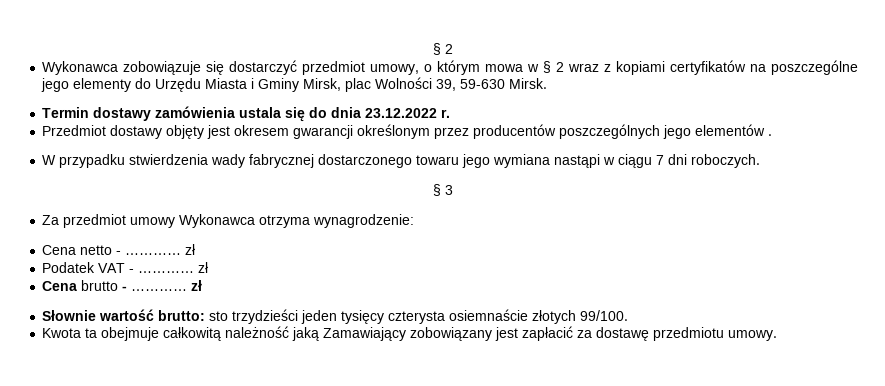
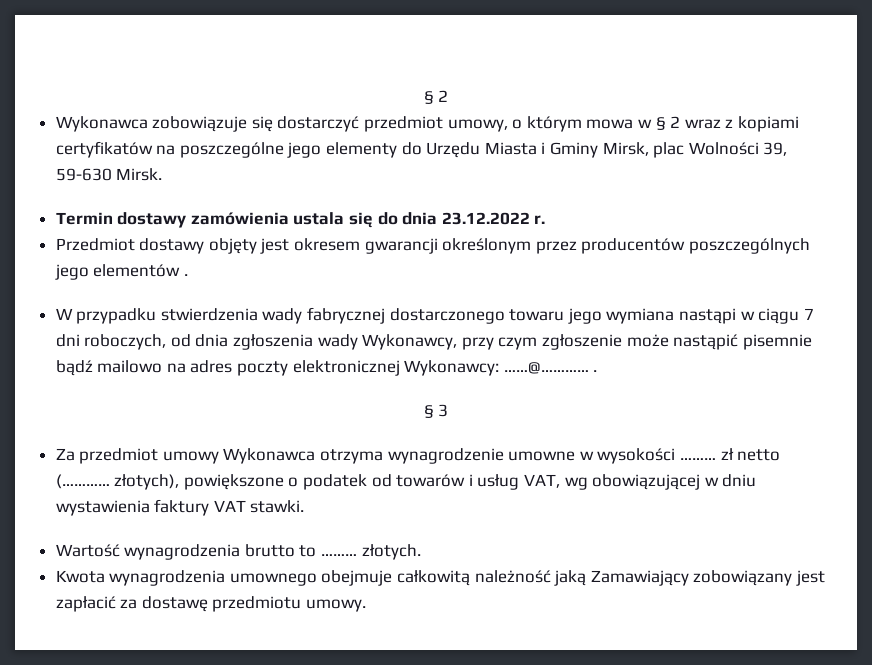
[691,154,761,168] roboczych. -> [84,334,812,350] [55,360,598,376] roboczych, od dnia zgłoszenia wady Wykonawcy, przy czym zgłoszenie może nastąpić pisemnie bądź mailowo na adres poczty elektronicznej Wykonawcy: ……@………… .
[313,214,415,228] [42,244,197,255] [42,262,210,273] [42,280,203,291] [42,309,629,324] wynagrodzenie: // Cena netto - ………… zł // Podatek VAT - ………… zł // Cena brutto - ………… zł // Słownie wartość brutto: sto trzydzieści jeden tysięcy czterysta osiemnaście złotych 99/100. -> [387,448,781,464] [55,474,757,490] [55,499,305,516] [55,544,421,560] wynagrodzenie umowne w wysokości ……… zł netto (………… złotych), powiększone o podatek od towarów i usług VAT, wg obowiązującej w dniu wystawienia faktury VAT stawki. // Wartość wynagrodzenia brutto to ……… złotych.
[85,328,98,338] ta -> [109,570,317,586] wynagrodzenia umownego

